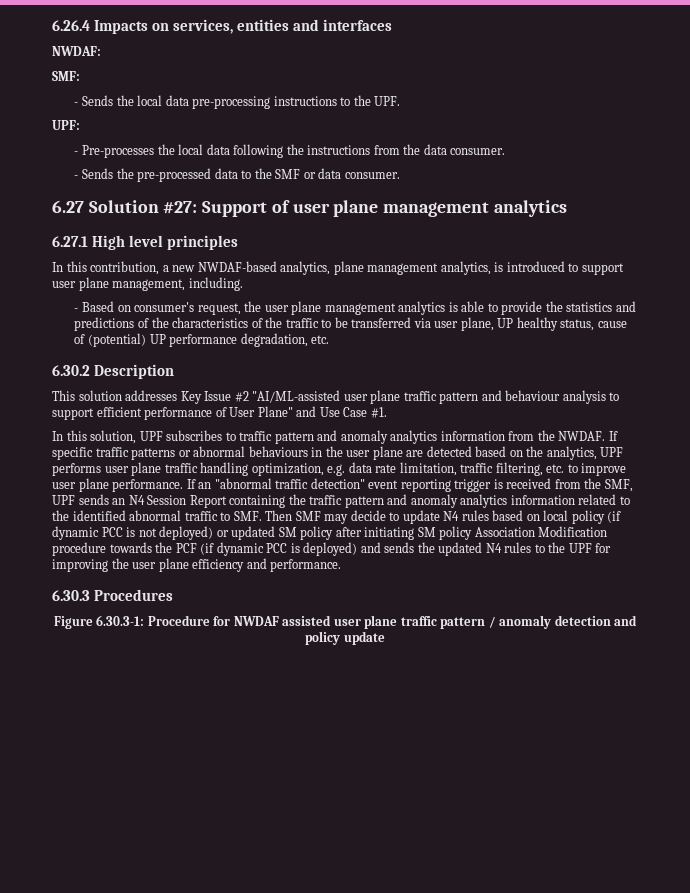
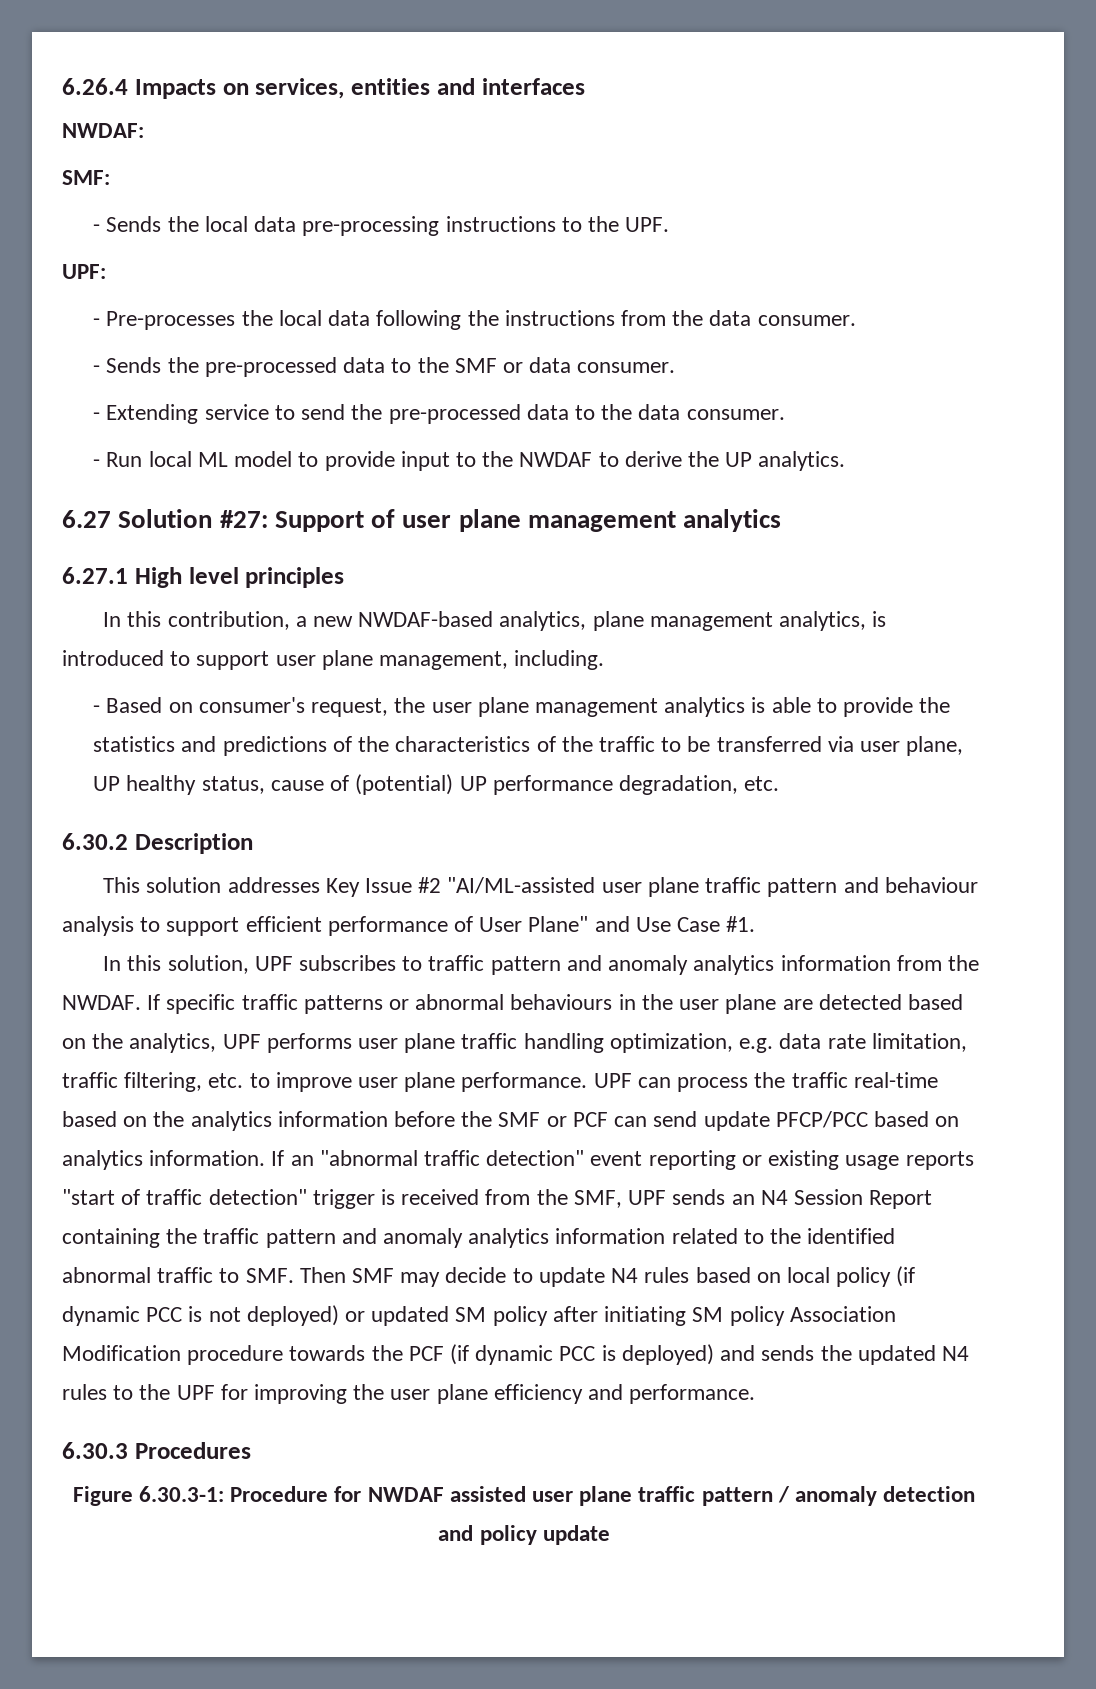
(400, 175) none -> [93,404,785,424] [93,451,846,471] // - Extending service to send the pre-processed data to the data consumer. // - Run local ML model to provide input to the NWDAF to derive the UP analytics.
(184, 485) none -> [593,1072,938,1092] [62,1111,960,1131] [62,1150,266,1170] UPF can process the traffic real-time based on the analytics information before the SMF or PCF can send update PFCP/PCC based on analytics information.
(451, 485) none -> [741,1150,974,1170] [62,1189,307,1205] or existing usage reports "start of traffic detection"

